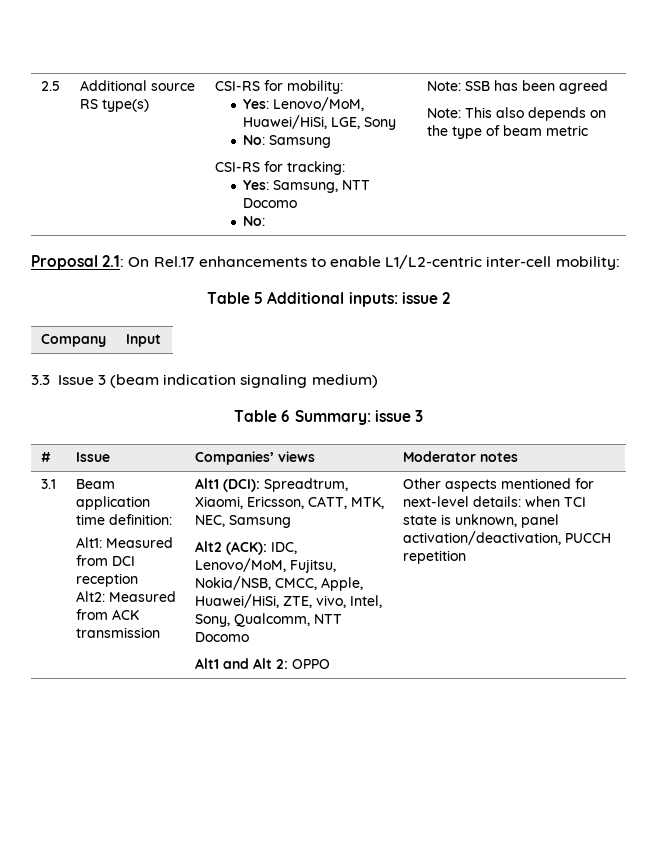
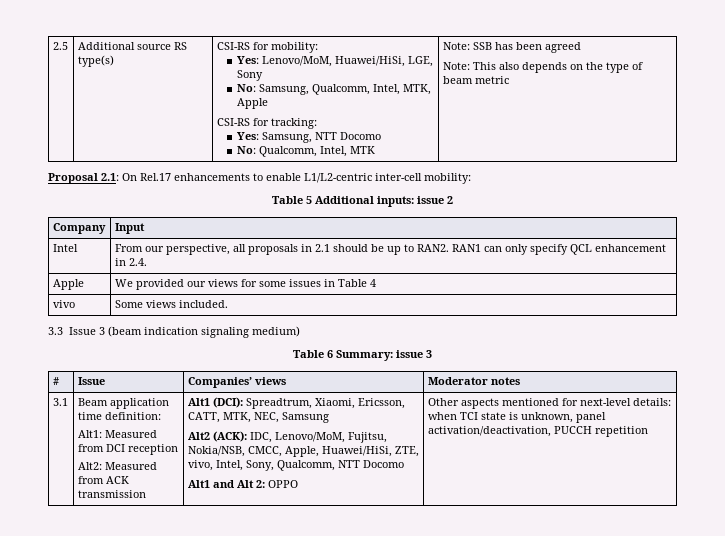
[269,135,332,148] Samsung -> [259,84,432,95] [237,98,269,109] Samsung, Qualcomm, Intel, MTK, Apple
(266, 221) none -> [259,146,376,157] Qualcomm, Intel, MTK
(161, 340) none -> [52,244,78,252] [114,244,666,255] [114,258,147,266] [52,279,84,290] [114,279,376,290] [52,300,75,308] [114,300,228,308] // Intel | From our perspective, all proposals in 2.1 should be up to RAN2. RAN1 can only specify QCL enhancement in 2.4. // Apple | We provided our views for some issues in Table 4 // vivo | Some views included.

